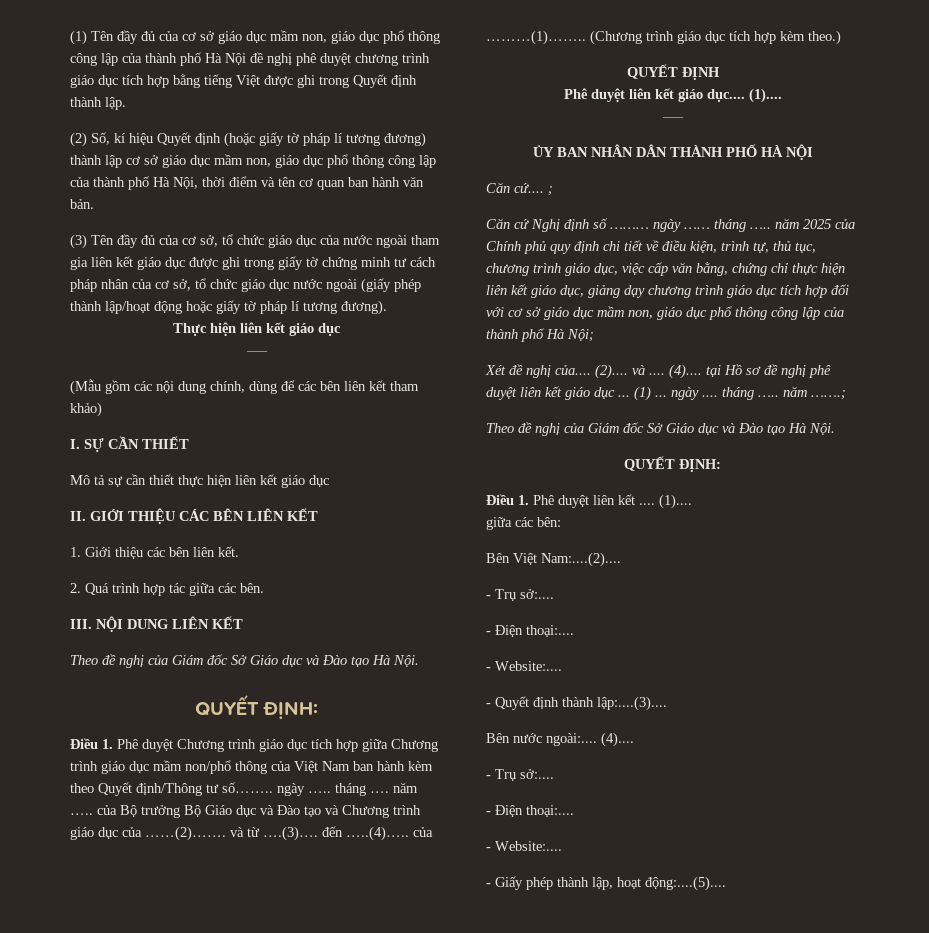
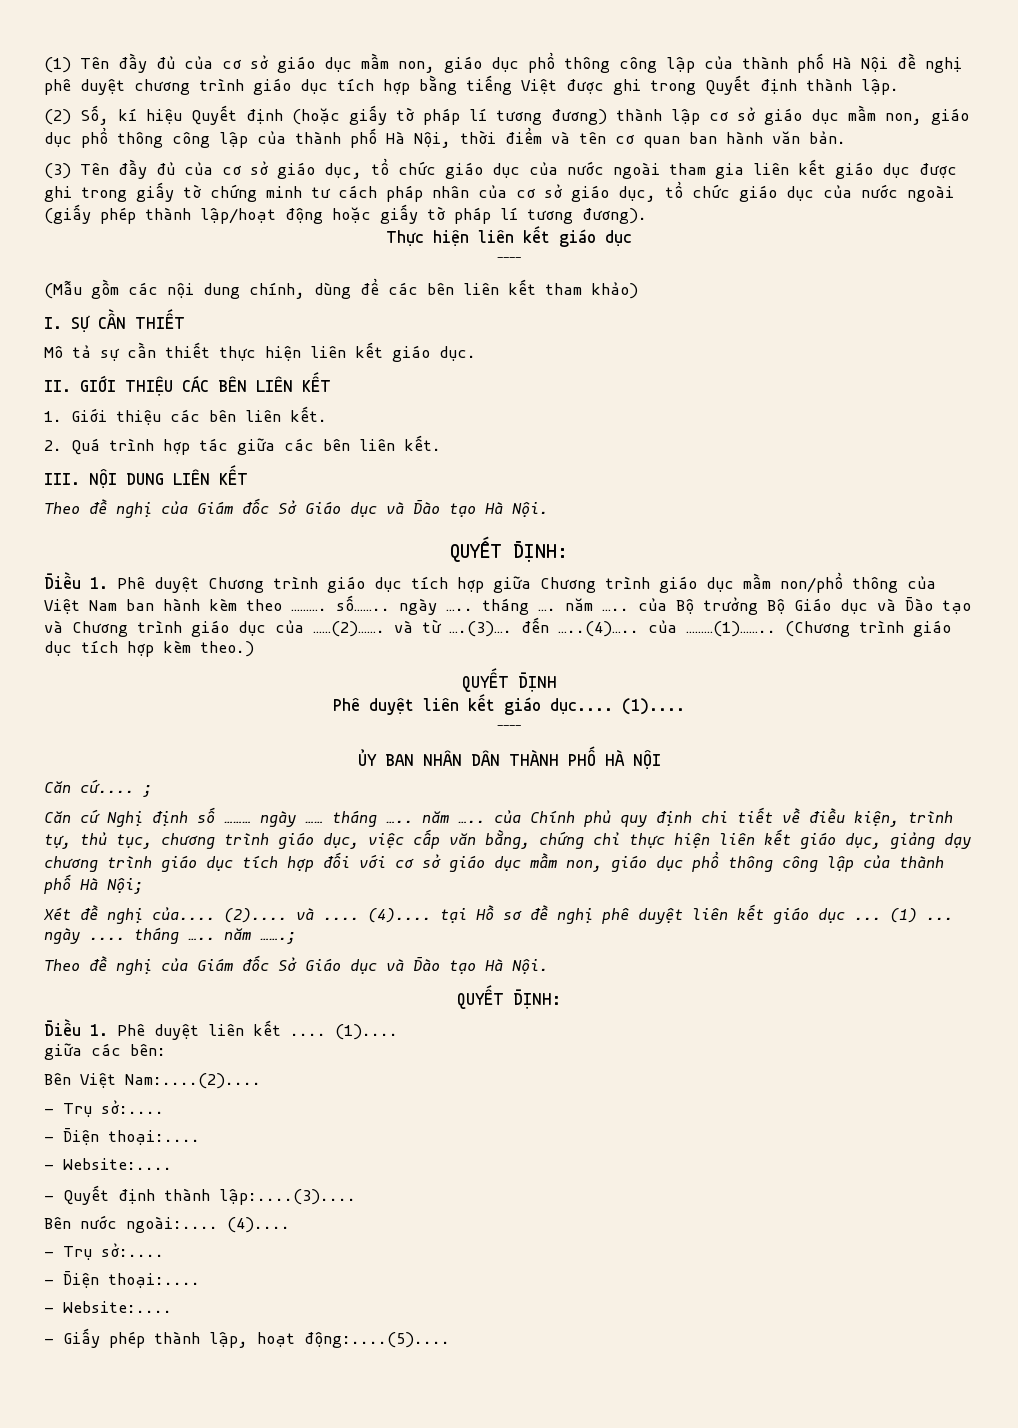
[200,235,218,247] sở, -> [250,161,362,179] sở giáo dục,
[173,278,289,292] sở, tổ chức giáo dục -> [544,181,852,202] sở giáo dục, tổ chức giáo dục của
[309,475,329,487] dục -> [439,346,476,361] dục.
[240,583,264,593] bên. -> [323,435,441,451] bên liên kết.
[98,782,219,796] Quyết định/Thông tư -> [291,608,327,611] ……….
[803,219,831,229] 2025 -> [458,820,485,823] …..

